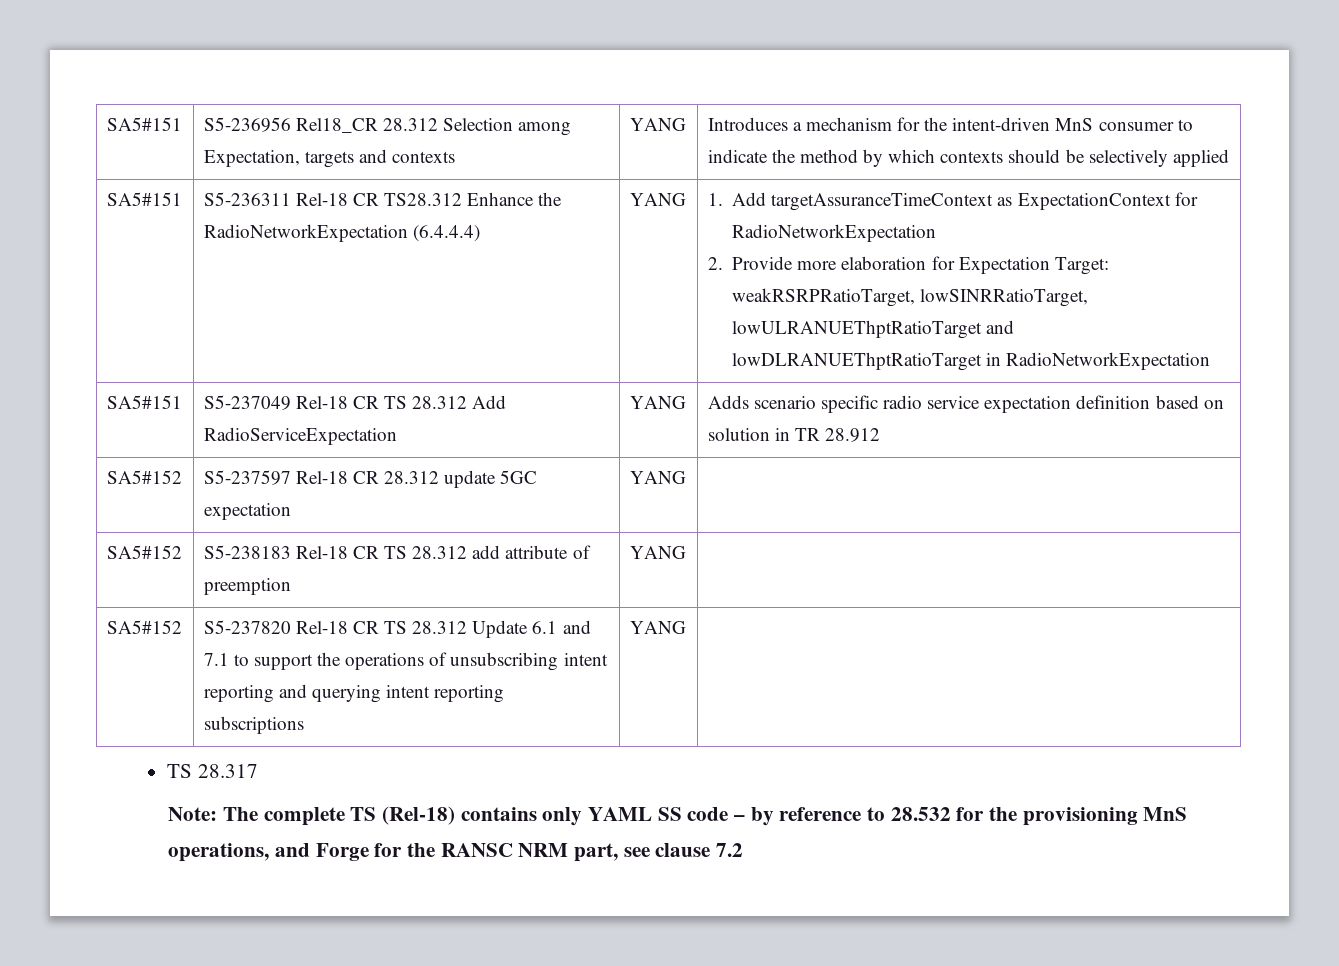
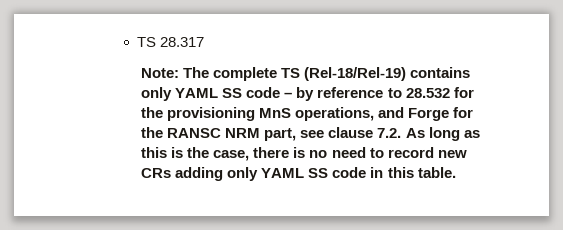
[106,117,182,131] [203,117,572,136] [203,149,456,168] [629,118,686,131] [707,117,1193,131] [707,149,1229,167] [106,192,182,206] [203,192,563,206] [203,224,480,242] [629,193,686,206] [707,192,1198,211] [732,224,937,242] [707,256,1109,275] [732,288,1089,307] [732,320,1015,339] [732,352,1211,371] [106,395,182,409] [203,395,507,410] [203,427,397,445] [629,396,686,409] [707,395,1224,413] [707,428,881,442] [106,470,182,484] [203,470,538,488] [203,503,291,520] [629,471,686,484] [106,545,182,559] [203,545,591,559] [203,578,291,595] [629,546,686,559] [106,620,182,634] [203,620,591,638] [203,652,608,671] [203,684,505,703] [203,716,304,734] [629,621,686,634] SA5#151 | S5-236956 Rel18_CR 28.312 Selection among Expectation, targets and contexts | YANG | Introduces a mechanism for the intent-driven MnS consumer to indicate the method by which contexts should be selectively applied // SA5#151 | S5-236311 Rel-18 CR TS28.312 Enhance the RadioNetworkExpectation (6.4.4.4) | YANG | 1. Add targetAssuranceTimeContext as ExpectationContext for RadioNetworkExpectation // 2. Provide more elaboration for Expectation Target: weakRSRPRatioTarget, lowSINRRatioTarget, lowULRANUEThptRatioTarget and lowDLRANUEThptRatioTarget in RadioNetworkExpectation // SA5#151 | S5-237049 Rel-18 CR TS 28.312 Add RadioServiceExpectation | YANG | Adds scenario specific radio service expectation definition based on solution in TR 28.912 // SA5#152 | S5-237597 Rel-18 CR 28.312 update 5GC expectation | YANG | // SA5#152 | S5-238183 Rel-18 CR TS 28.312 add attribute of preemption | YANG | // SA5#152 | S5-237820 Rel-18 CR TS 28.312 Update 6.1 and 7.1 to support the operations of unsubscribing intent reporting and querying intent reporting subscriptions | YANG | // -> (137, 42) none
[382,806,456,825] (Rel-18) -> [304,67,407,81] (Rel-18/Rel-19)
[716,843,744,857] 7.2 -> [377,127,480,141] [141,147,467,161] [141,167,456,181] 7.2. As long as this is the case, there is no need to record new CRs adding only YAML SS code in this table.

